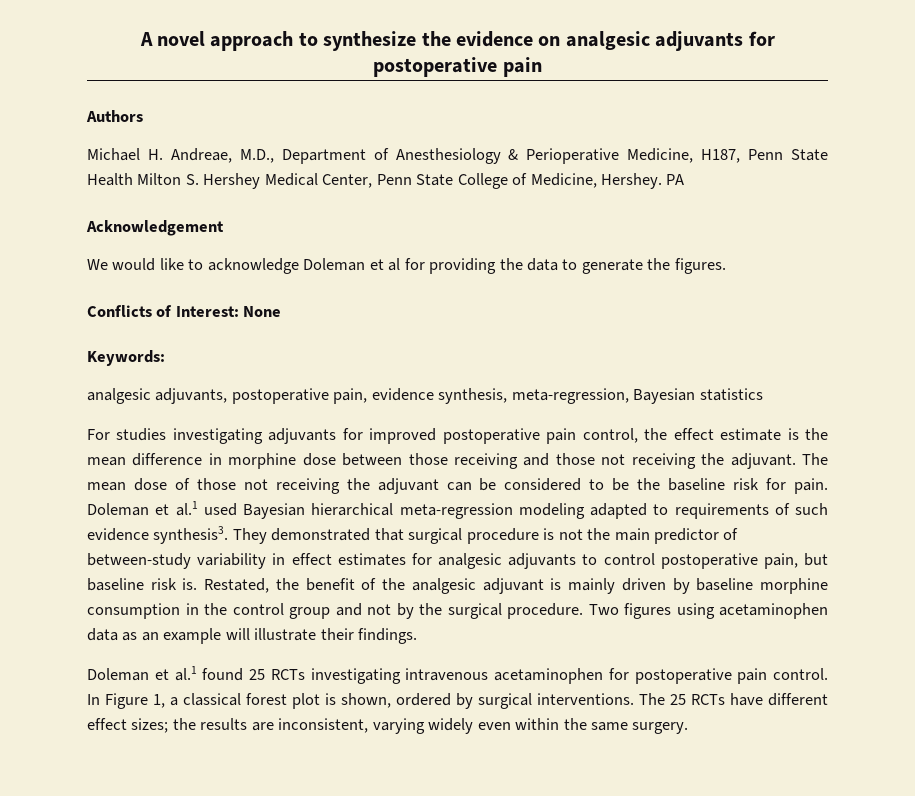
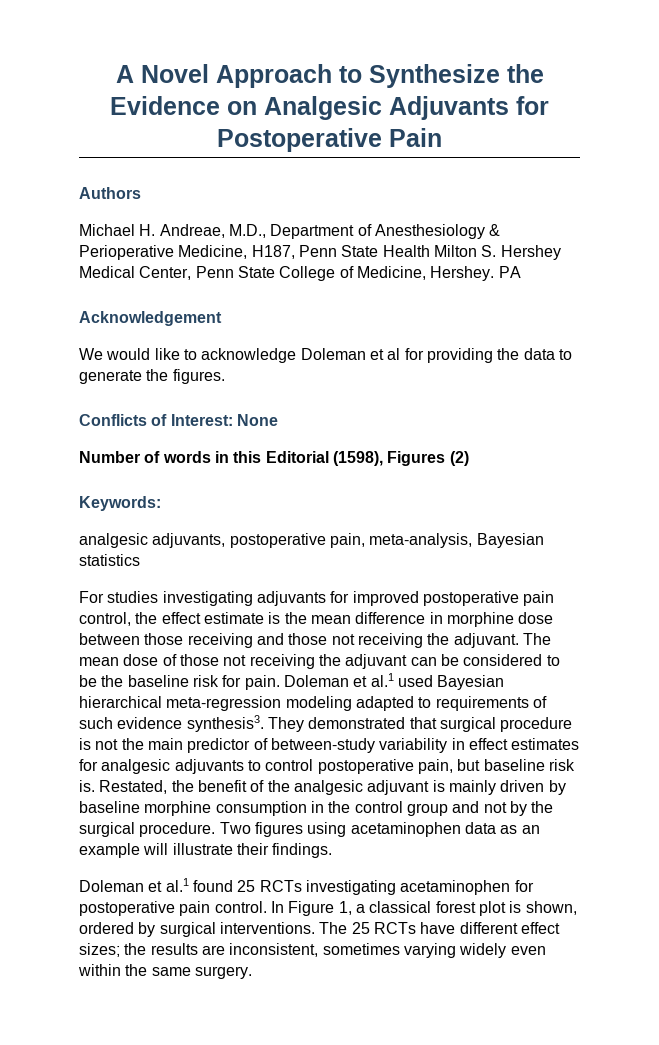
[156,31,775,51] [373,57,542,77] novel approach to synthesize the evidence on analgesic adjuvants for postoperative pain -> [140,64,544,88] [110,96,549,120] [217,128,442,152] Novel Approach to Synthesize the Evidence on Analgesic Adjuvants for Postoperative Pain
(282, 311) none -> [79,451,469,466] // Number of words in this Editorial (1598), Figures (2)
[371,388,629,404] evidence synthesis, meta-regression, -> [369,533,473,548] meta-analysis,
[405,668,489,681] intravenous -> (396, 887) none
(369, 725) none -> [322,943,400,955] sometimes

